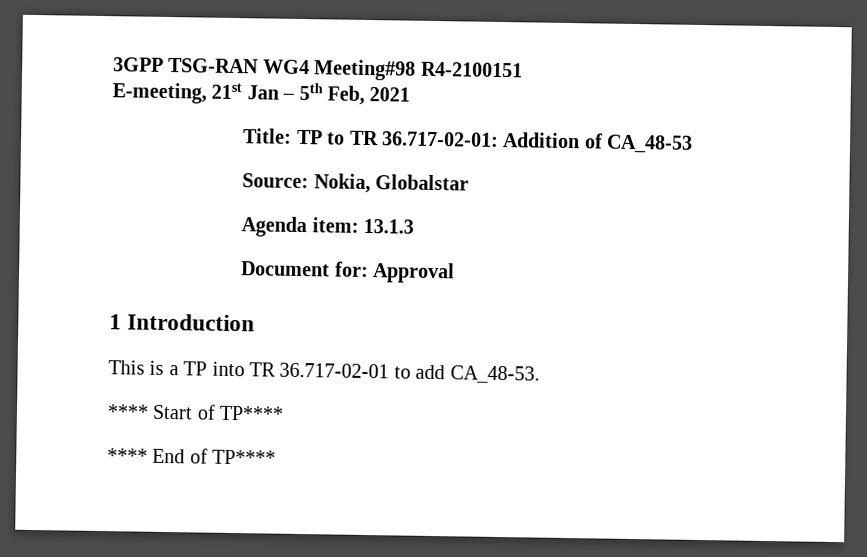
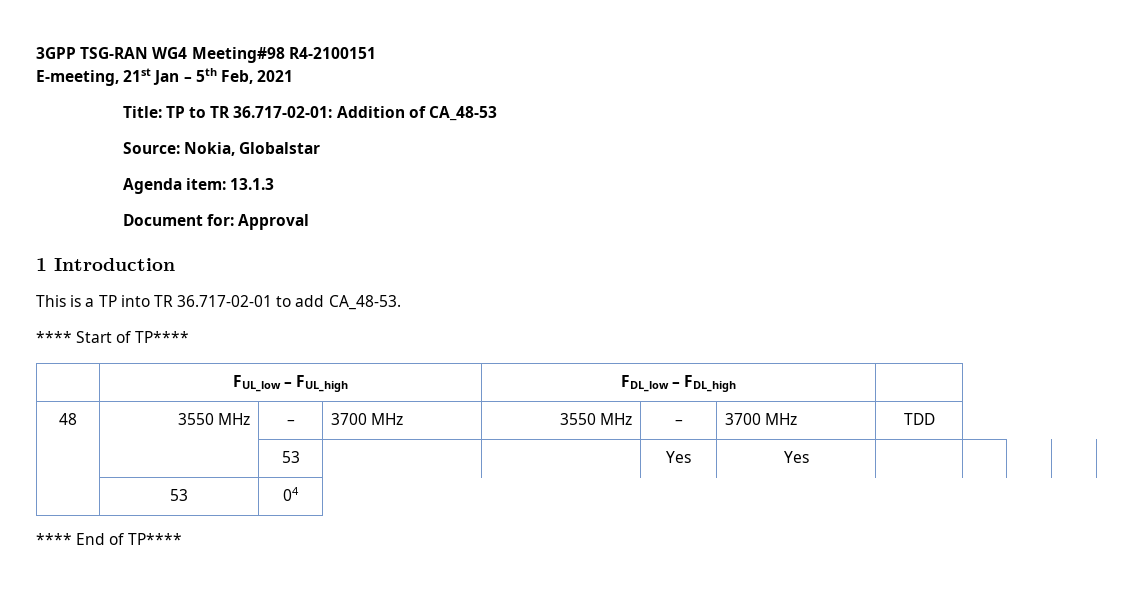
(285, 413) none -> [232,375,349,392] [620,375,737,392] [59,413,77,425] [177,413,250,425] [286,420,295,425] [331,413,404,425] [559,413,632,425] [674,420,683,425] [725,413,798,425] [903,413,935,425] [281,451,300,463] [666,451,691,463] [783,451,809,463] [170,489,188,501] [283,487,299,501] // | FUL_low – FUL_high | FDL_low – FDL_high | // 48 | 3550 MHz | – | 3700 MHz | 3550 MHz | – | 3700 MHz | TDD // | | 53 | | | Yes | Yes | | | | // | 53 | 04

